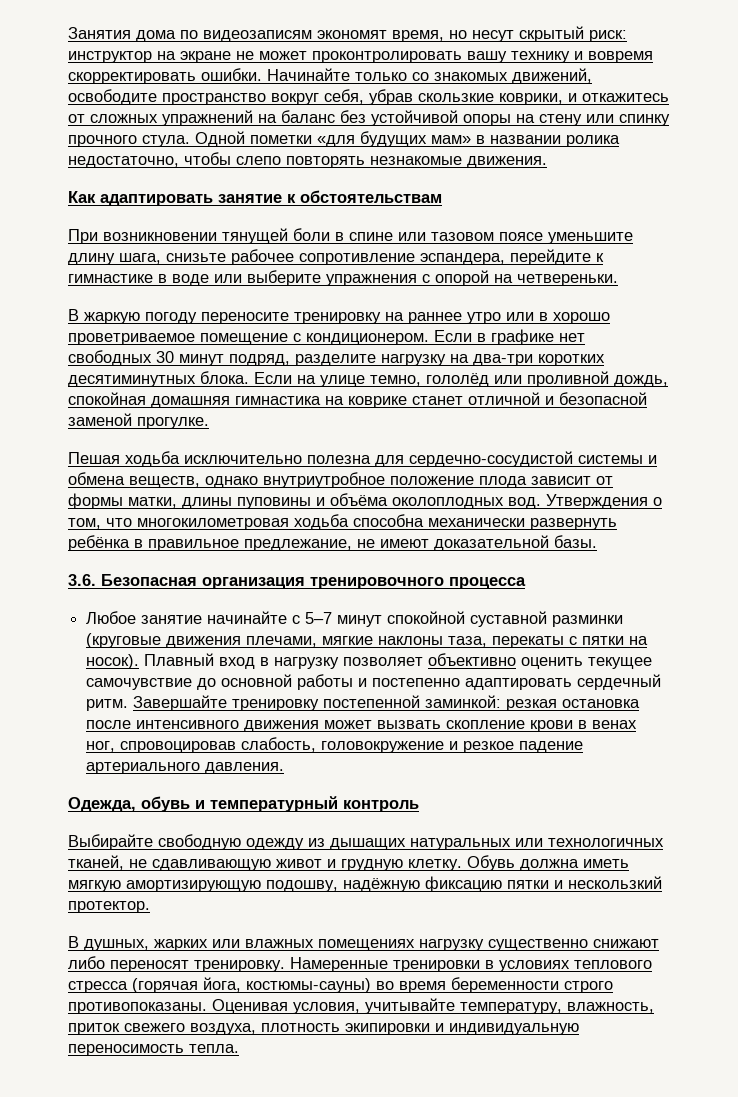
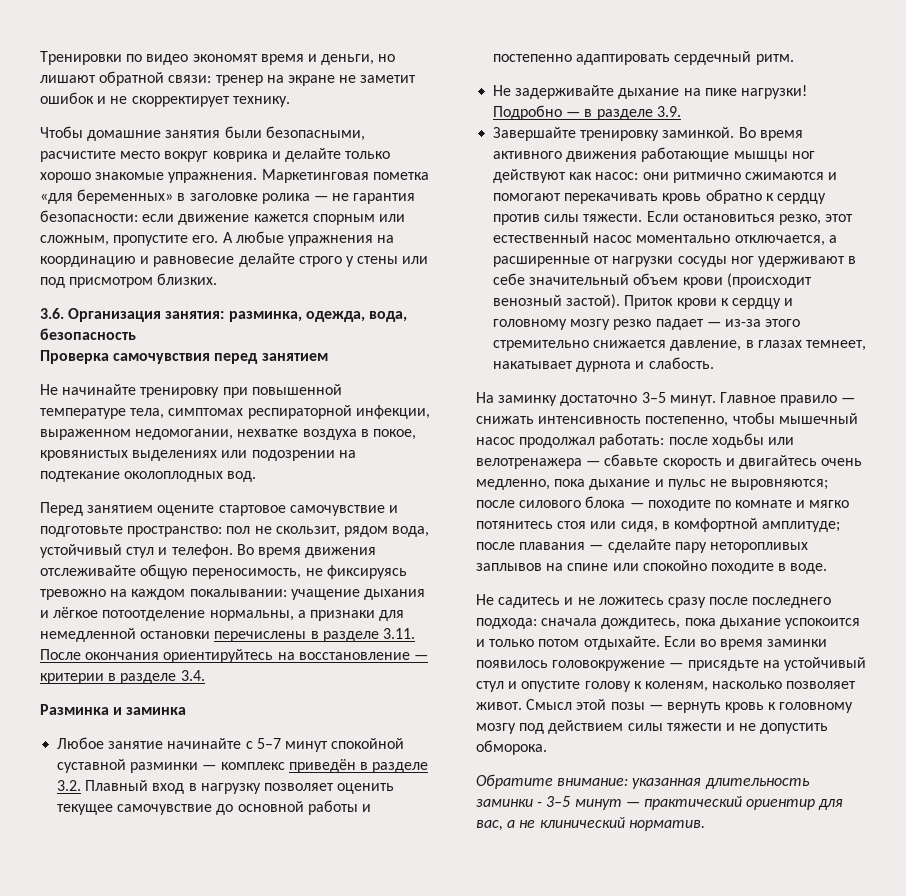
[68,26,627,42] [68,51,653,63] [68,68,592,84] [68,89,669,105] [68,110,670,126] [68,131,620,147] [68,152,547,168] [68,190,442,206] [68,228,633,244] [68,249,604,265] [68,270,618,286] [68,309,610,324] [68,329,585,345] [68,350,605,366] [68,371,668,387] [68,392,647,408] [68,413,209,429] [68,451,657,467] [68,472,613,488] [68,493,662,509] [68,514,617,530] [68,535,597,551] [68,574,526,589] Занятия дома по видеозаписям экономят время, но несут скрытый риск: инструктор на экране не может проконтролировать вашу технику и вовремя скорректировать ошибки. Начинайте только со знакомых движений, освободите пространство вокруг себя, убрав скользкие коврики, и откажитесь от сложных упражнений на баланс без устойчивой опоры на стену или спинку прочного стула. Одной пометки «для будущих мам» в названии ролика недостаточно, чтобы слепо повторять незнакомые движения. // Как адаптировать занятие к обстоятельствам // При возникновении тянущей боли в спине или тазовом поясе уменьшите длину шага, снизьте рабочее сопротивление эспандера, перейдите к гимнастике в воде или выберите упражнения с опорой на четвереньки. // В жаркую погоду переносите тренировку на раннее утро или в хорошо проветриваемое помещение с кондиционером. Если в графике нет свободных 30 минут подряд, разделите нагрузку на два-три коротких десятиминутных блока. Если на улице темно, гололёд или проливной дождь, спокойная домашняя гимнастика на коврике станет отличной и безопасной заменой прогулке. // Пешая ходьба исключительно полезна для сердечно-сосудистой системы и обмена веществ, однако внутриутробное положение плода зависит от формы матки, длины пуповины и объёма околоплодных вод. Утверждения о том, что многокилометровая ходьба способна механически развернуть ребёнка в правильное предлежание, не имеют доказательной базы. // 3.6. Безопасная организация тренировочного процесса -> [40,51,396,65] [40,71,417,86] [40,92,290,107] [40,126,365,141] [40,148,391,162] [40,169,429,183] [40,189,416,204] [40,210,405,225] [40,231,395,246] [40,253,429,267] [40,273,218,288] [40,308,407,322] [40,328,136,340] [40,350,328,364] [40,384,342,398] [40,405,430,419] [40,429,416,440] [40,450,356,461] [40,471,257,482] [40,502,398,516] [40,526,430,537] [40,544,377,558] [40,564,407,579] [40,589,425,600] [40,607,405,621] [40,628,415,642] [40,649,428,663] [40,670,205,684] [40,704,187,715] Тренировки по видео экономят время и деньги, но лишают обратной связи: тренер на экране не заметит ошибок и не скорректирует технику. // Чтобы домашние занятия были безопасными, расчистите место вокруг коврика и делайте только хорошо знакомые упражнения. Маркетинговая пометка «для беременных» в заголовке ролика — не гарантия безопасности: если движение кажется спорным или сложным, пропустите его. А любые упражнения на координацию и равновесие делайте строго у стены или под присмотром близких. // 3.6. Организация занятия: разминка, одежда, вода, безопасность // Проверка самочувствия перед занятием // Не начинайте тренировку при повышенной температуре тела, симптомах респираторной инфекции, выраженном недомогании, нехватке воздуха в покое, кровянистых выделениях или подозрении на подтекание околоплодных вод. // Перед занятием оцените стартовое самочувствие и подготовьте пространство: пол не скользит, рядом вода, устойчивый стул и телефон. Во время движения отслеживайте общую переносимость, не фиксируясь тревожно на каждом покалывании: учащение дыхания и лёгкое потоотделение нормальны, а признаки для немедленной остановки перечислены в разделе 3.11. После окончания ориентируйтесь на восстановление — критерии в разделе 3.4. // Разминка и заминка
[86,633,649,648] [86,654,140,669] (круговые движения плечами, мягкие наклоны таза, перекаты с пятки на носок). -> [202,759,429,773] [57,780,82,791] — комплекс приведён в разделе 3.2.
[428,653,517,666] объективно -> (334, 787) none
[133,695,641,711] [86,720,638,732] [86,737,584,753] [86,762,285,774] [68,796,419,812] [68,834,664,850] [68,855,629,871] [68,876,662,892] [68,901,150,913] [68,936,659,951] [68,956,652,972] [68,977,613,993] [68,998,654,1014] [68,1023,579,1035] [68,1044,239,1056] Завершайте тренировку постепенной заминкой: резкая остановка после интенсивного движения может вызвать скопление крови в венах ног, спровоцировав слабость, головокружение и резкое падение артериального давления. // Одежда, обувь и температурный контроль // Выбирайте свободную одежду из дышащих натуральных или технологичных тканей, не сдавливающую живот и грудную клетку. Обувь должна иметь мягкую амортизирующую подошву, надёжную фиксацию пятки и нескользкий протектор. // В душных, жарких или влажных помещениях нагрузку существенно снижают либо переносят тренировку. Намеренные тренировки в условиях теплового стресса (горячая йога, костюмы-сауны) во время беременности строго противопоказаны. Оценивая условия, учитывайте температуру, влажность, приток свежего воздуха, плотность экипировки и индивидуальную переносимость тепла. -> [493,85,807,99] [493,105,681,120] [493,127,803,141] [493,147,815,162] [493,169,838,183] [493,189,826,204] [493,211,854,225] [493,232,837,246] [493,256,857,267] [493,273,812,288] [493,294,794,309] [493,319,801,330] [493,340,866,351] [493,357,714,372] [476,392,856,406] [476,412,858,427] [476,433,794,448] [476,454,863,469] [476,479,829,490] [476,496,850,511] [476,518,841,532] [476,539,808,553] [476,560,828,574] [476,594,832,608] [476,618,860,629] [476,636,828,650] [476,657,866,671] [476,681,857,692] [476,699,854,713] [476,720,829,734] [476,740,547,755] [476,774,810,789] [476,796,844,810] [476,817,705,831] // Не задерживайте дыхание на пике нагрузки! Подробно — в разделе 3.9. // Завершайте тренировку заминкой. Во время активного движения работающие мышцы ног действуют как насос: они ритмично сжимаются и помогают перекачивать кровь обратно к сердцу против силы тяжести. Если остановиться резко, этот естественный насос моментально отключается, а расширенные от нагрузки сосуды ног удерживают в себе значительный объем крови (происходит венозный застой). Приток крови к сердцу и головному мозгу резко падает — из-за этого стремительно снижается давление, в глазах темнеет, накатывает дурнота и слабость. // На заминку достаточно 3–5 минут. Главное правило — снижать интенсивность постепенно, чтобы мышечный насос продолжал работать: после ходьбы или велотренажера — сбавьте скорость и двигайтесь очень медленно, пока дыхание и пульс не выровняются; после силового блока — походите по комнате и мягко потянитесь стоя или сидя, в комфортной амплитуде; после плавания — сделайте пару неторопливых заплывов на спине или спокойно походите в воде. // Не садитесь и не ложитесь сразу после последнего подхода: сначала дождитесь, пока дыхание успокоится и только потом отдыхайте. Если во время заминки появилось головокружение — присядьте на устойчивый стул и опустите голову к коленям, насколько позволяет живот. Смысл этой позы — вернуть кровь к головному мозгу под действием силы тяжести и не допустить обморока. // Обратите внимание: указанная длительность заминки - 3–5 минут — практический ориентир для вас, а не клинический норматив.

